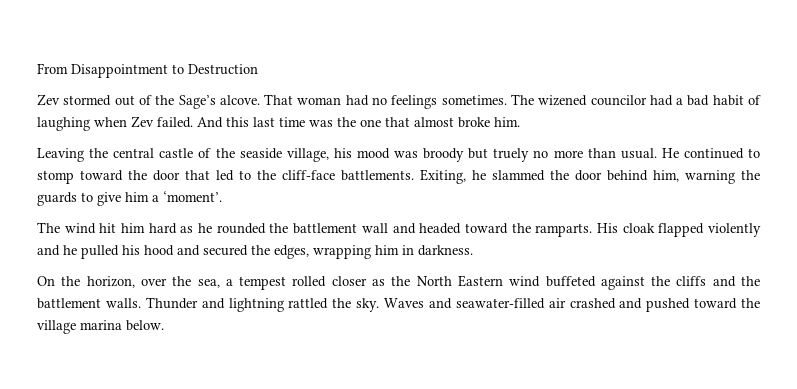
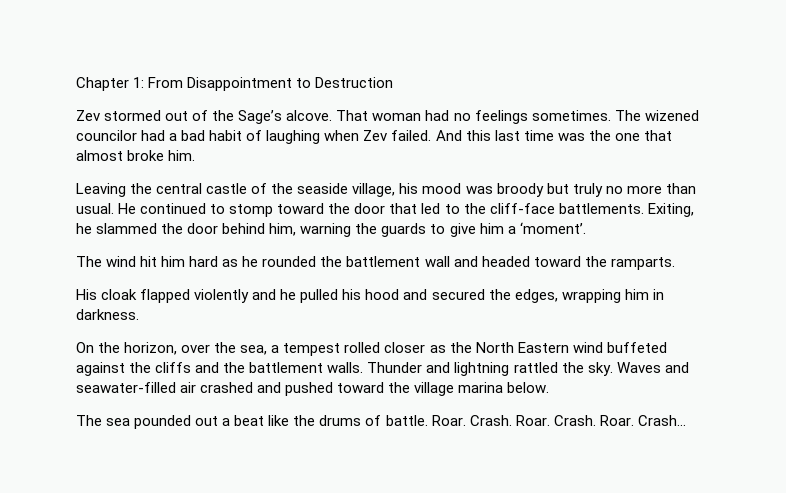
(37, 68) none -> [76,77,145,91] Chapter 1:
[493,148,530,162] truely -> [572,183,603,197] truly
(593, 230) none -> (675, 263) //
(164, 325) none -> [76,415,686,429] // The sea pounded out a beat like the drums of battle. Roar. Crash. Roar. Crash. Roar. Crash…

